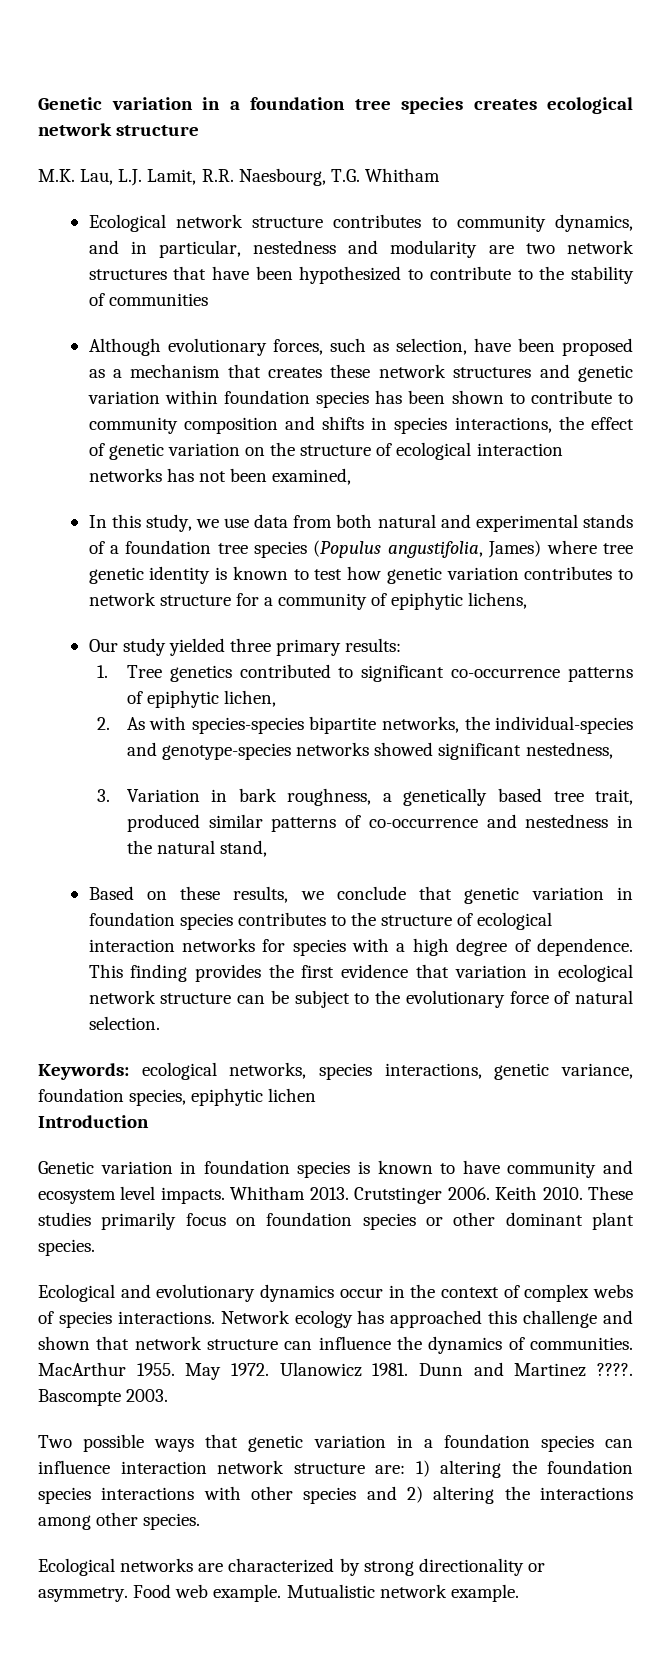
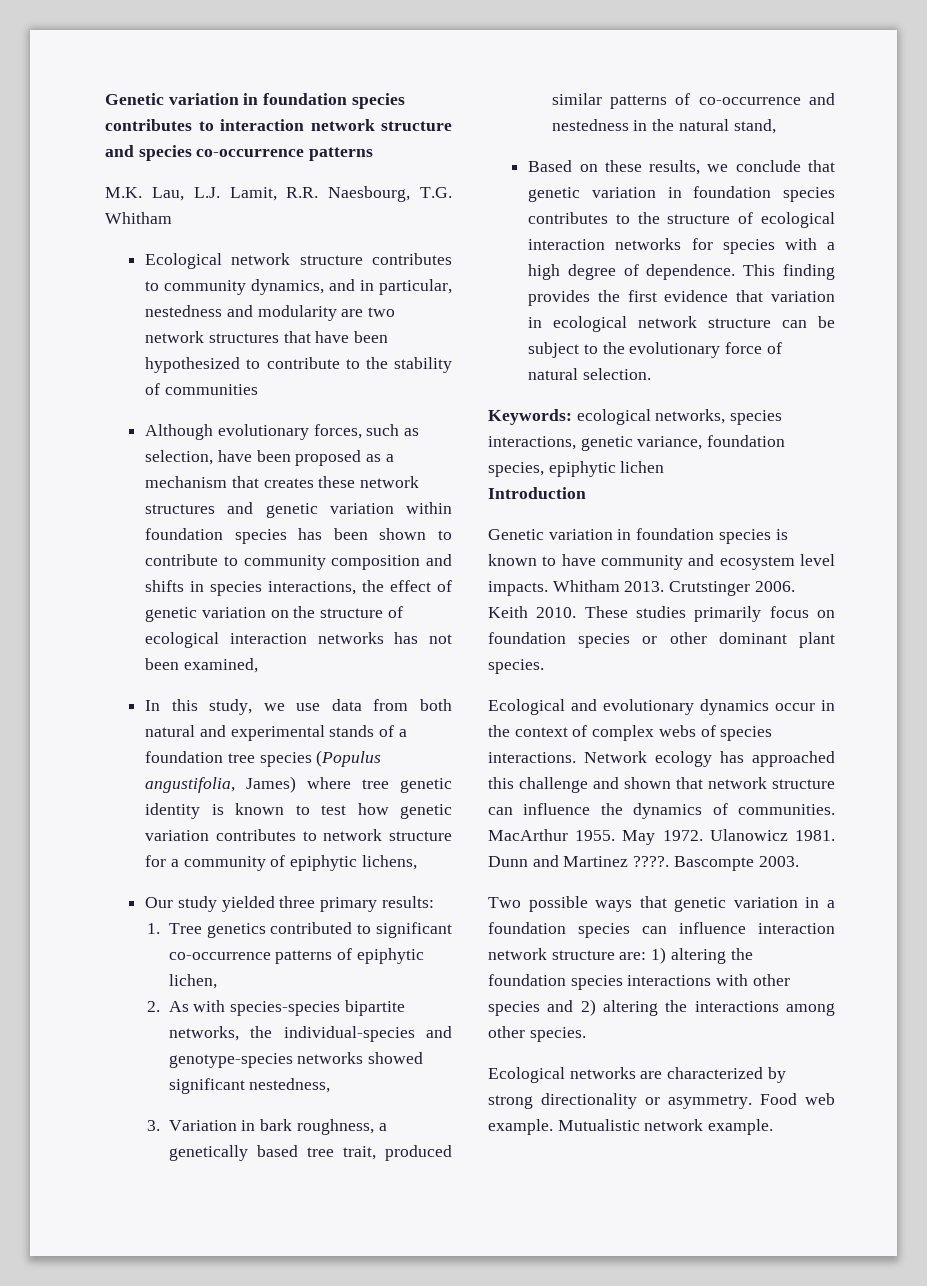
[38,97,633,114] [38,123,200,136] Genetic variation in a foundation tree species creates ecological network structure -> [105,93,405,109] [105,119,452,131] [105,145,374,161] Genetic variation in foundation species contributes to interaction network structure and species co-occurrence patterns

